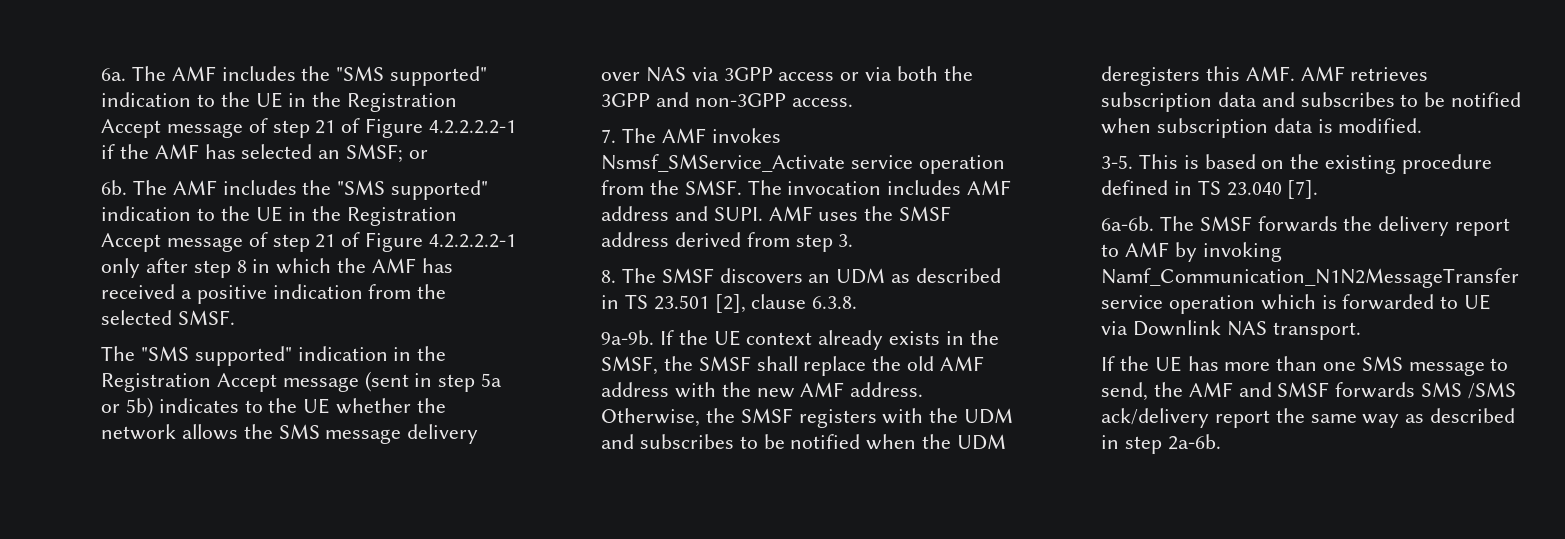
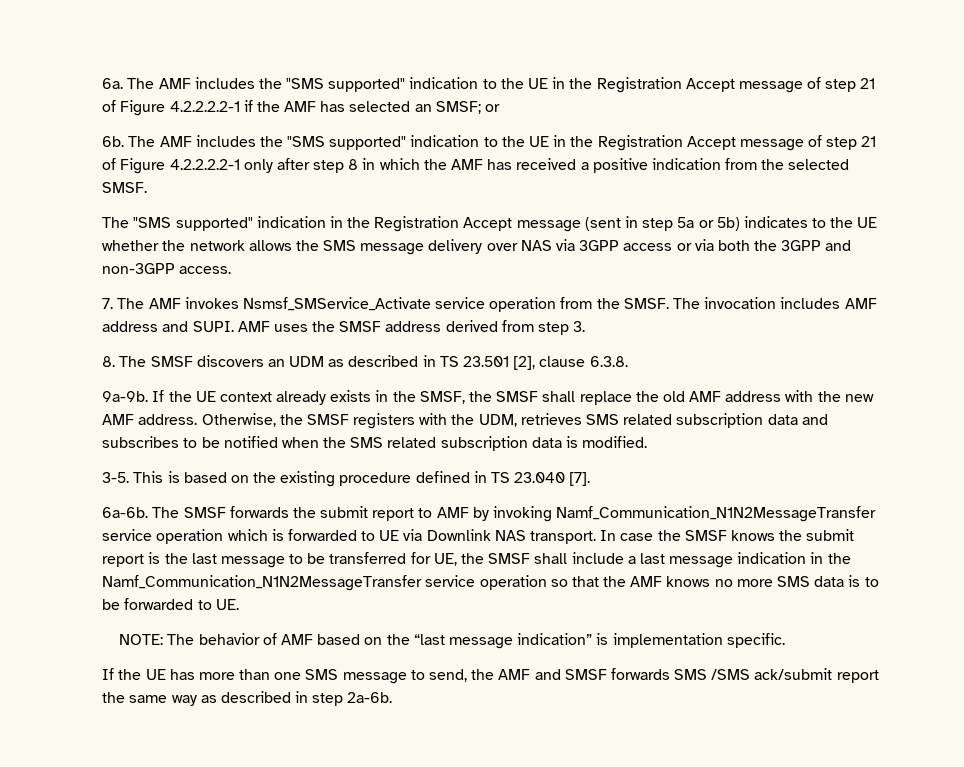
[964,408,1014,424] [601,434,1006,450] [1101,66,1429,86] UDM and subscribes to be notified when the UDM deregisters this AMF. AMF retrieves -> [478,413,673,427] UDM, retrieves SMS related
(1152, 126) none -> [323,437,437,448] the SMS related
[1378,216,1450,236] delivery -> [320,506,369,518] submit
(1361, 331) none -> [600,529,855,541] [102,552,851,568] [102,575,879,591] [102,598,239,610] [119,633,785,649] In case the SMSF knows the submit report is the last message to be transferred for UE, the SMSF shall include a last message indication in the Namf_Communication_N1N2MessageTransfer service operation so that the AMF knows no more SMS data is to be forwarded to UE. // NOTE: The behavior of AMF based on the “last message indication” is implementation specific.
[1101,408,1210,428] ack/delivery -> [754,668,833,680] ack/submit

